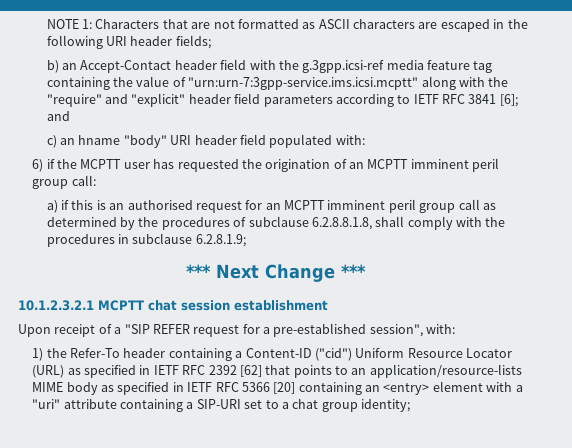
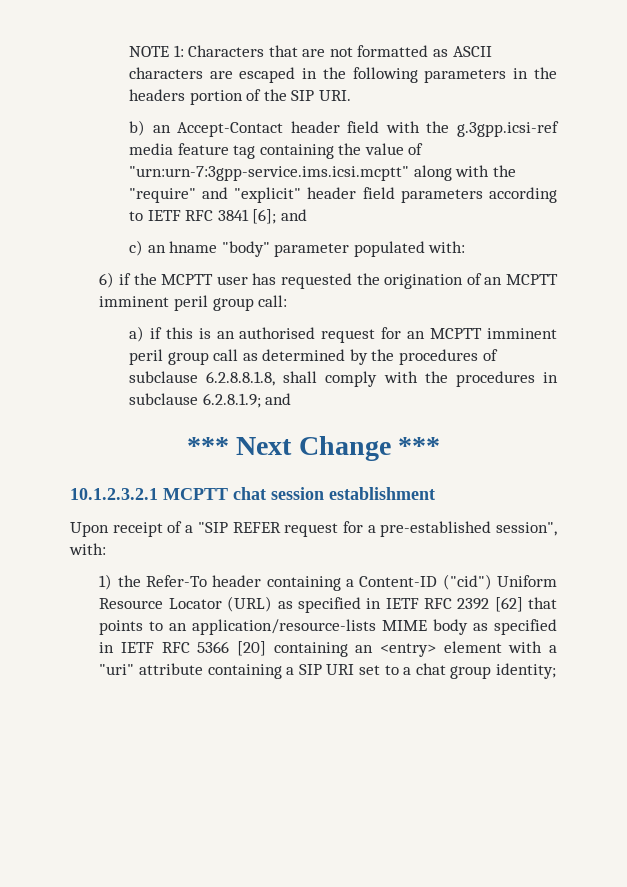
[106,35,211,49] URI header fields; -> [424,67,557,83] [128,89,351,105] parameters in the headers portion of the SIP URI.
[170,134,266,145] URI header field -> [274,243,350,257] parameter
(246, 240) none -> [265,393,292,405] and
[196,399,241,409] SIP-URI -> [298,664,355,675] SIP URI

